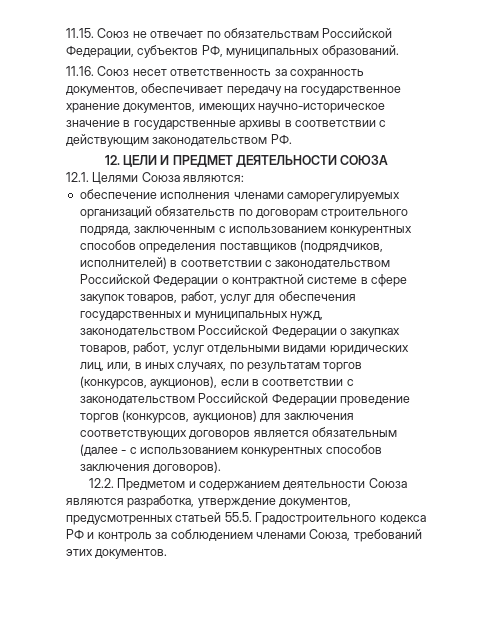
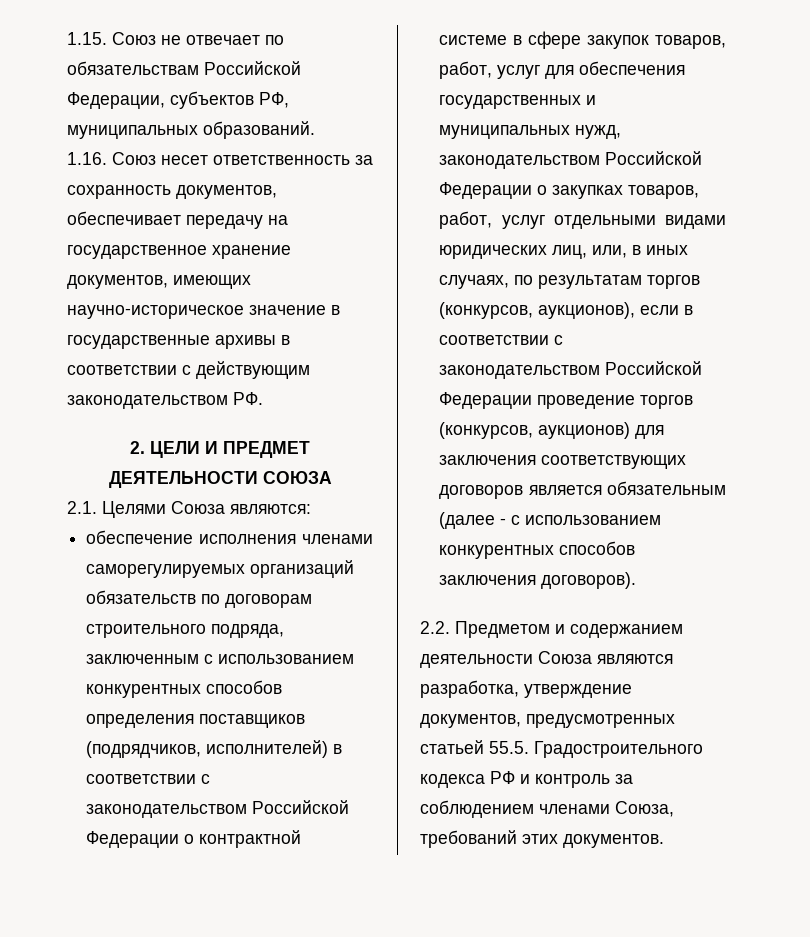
[66,28,94,38] 11.15. -> [67,32,107,45] 1.15.
[66,66,94,76] 11.16. -> [67,152,107,165] 1.16.
[104,155,120,165] 12. -> [130,441,145,454] 2.
[66,172,89,182] 12.1. -> [67,501,97,514] 2.1.
[88,478,114,488] 12.2. -> [420,621,450,634] 2.2.

